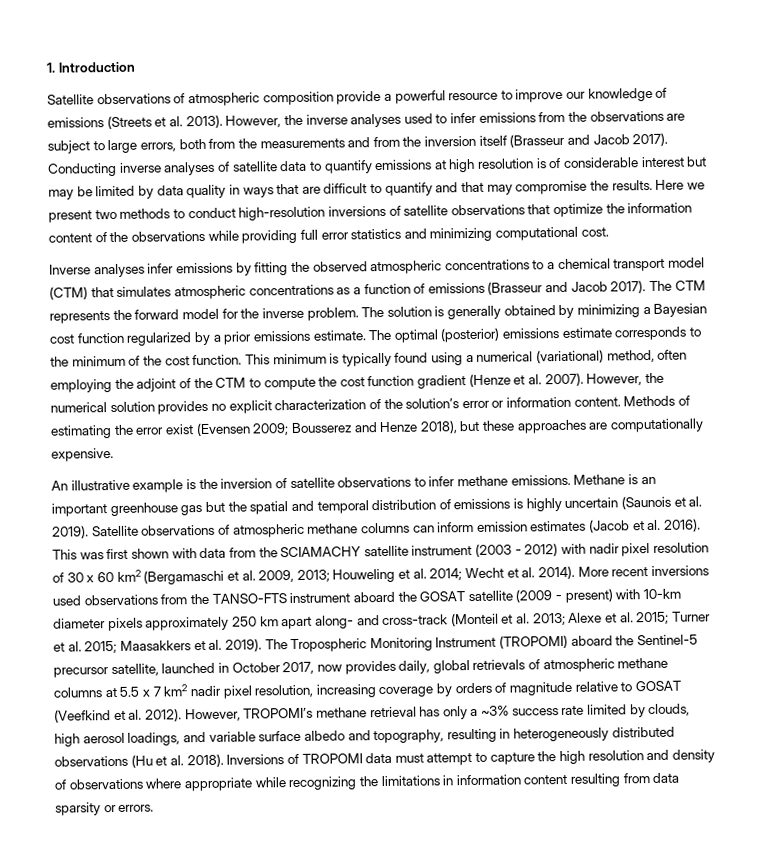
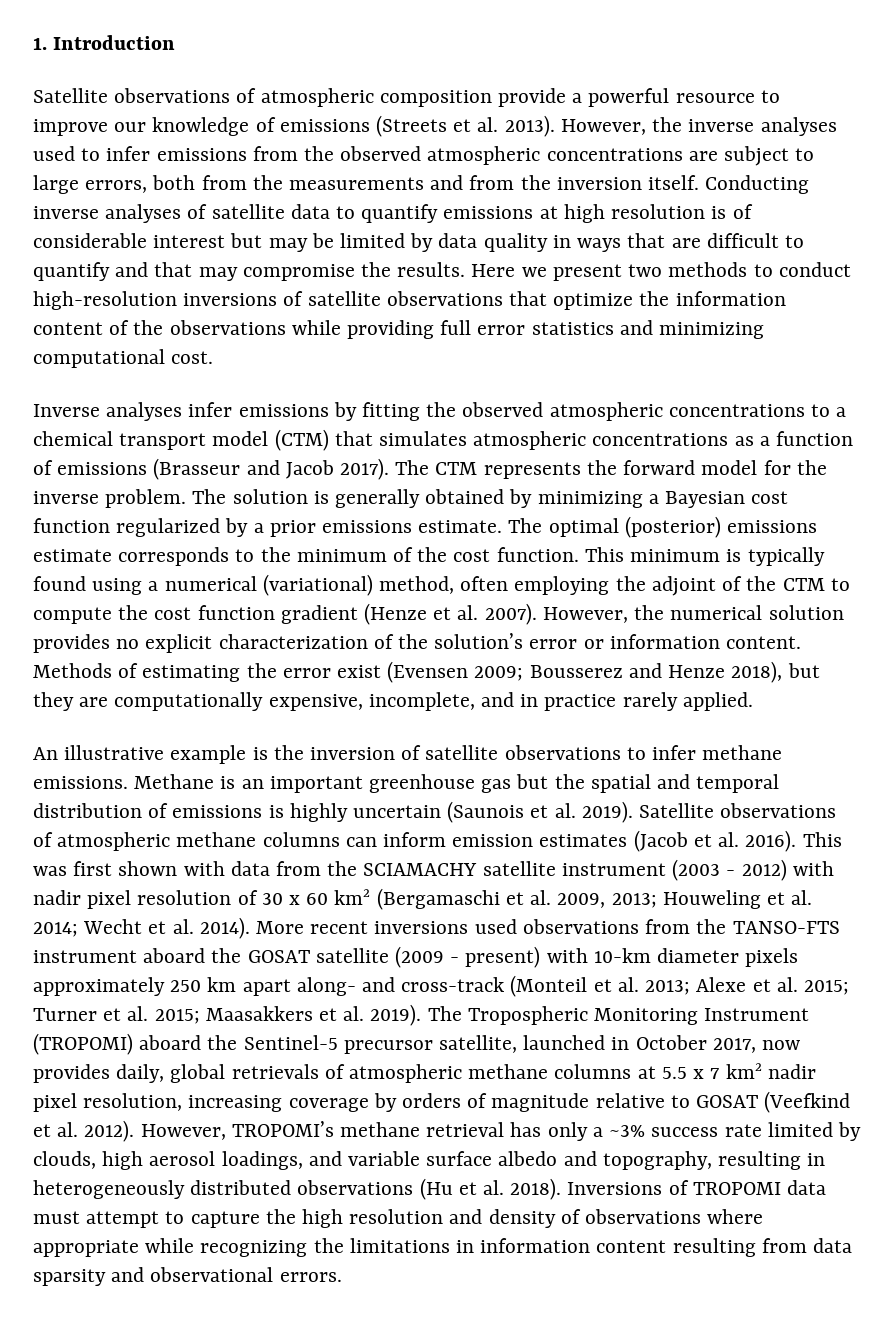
[589,110,664,122] observations -> [340,146,683,165] observed atmospheric concentrations
[478,132,669,148] itself (Brasseur and Jacob 2017). -> [648,175,700,190] itself.
[482,418,705,434] [51,448,114,462] these approaches are computationally expensive. -> [33,692,753,711] they are computationally expensive, incomplete, and in practice rarely applied.
[103,804,117,813] or -> [111,1267,274,1282] and observational

